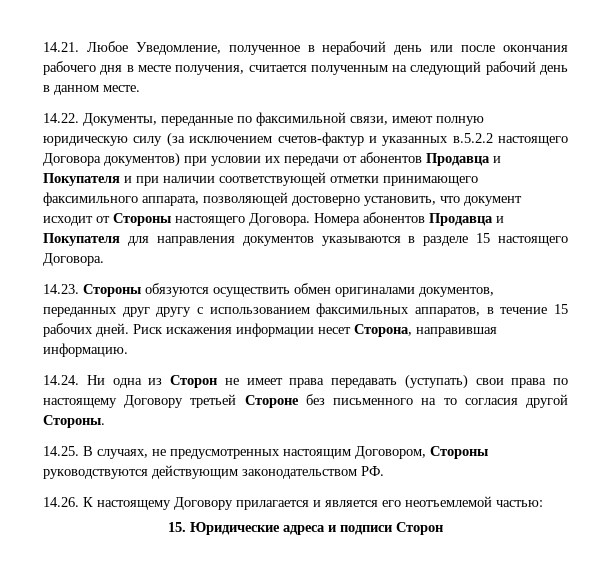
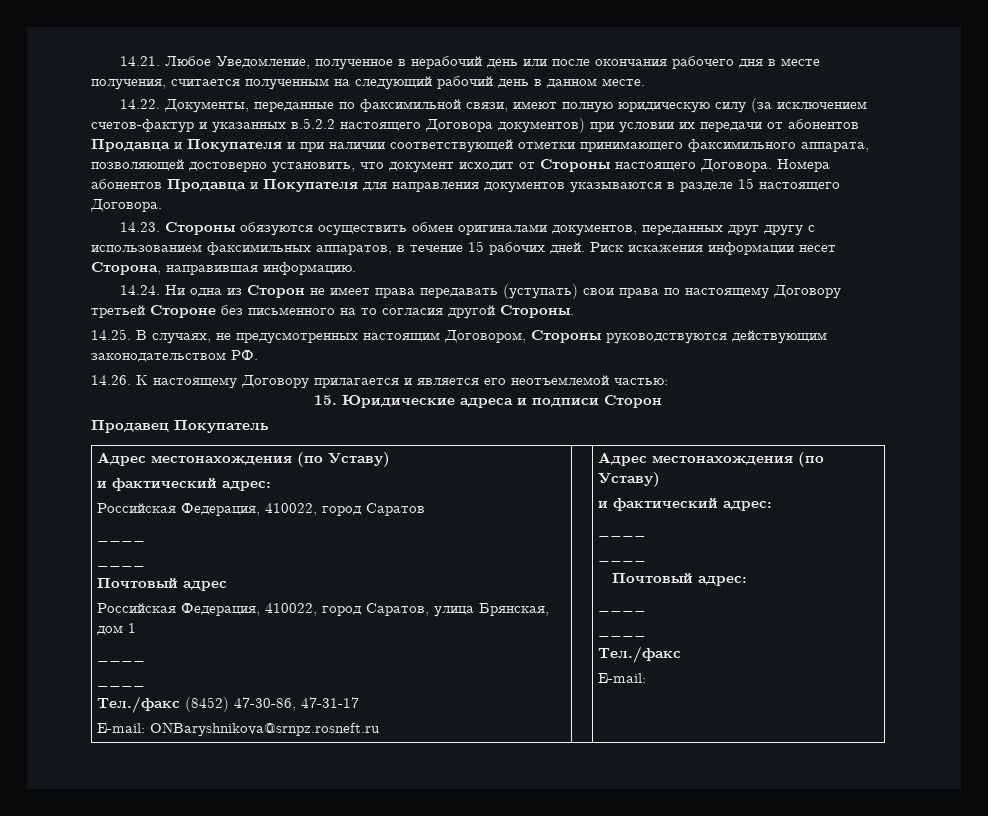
(443, 528) none -> [91,420,269,433] [97,452,391,467] [97,478,272,491] [97,503,426,516] [97,538,146,542] [97,563,146,567] [97,578,228,591] [97,603,550,617] [97,623,137,635] [97,658,146,662] [97,683,146,687] [97,696,360,713] [97,722,381,736] [598,452,825,467] [598,472,661,487] [598,498,773,511] [598,533,647,537] [598,558,647,562] [612,573,748,586] [598,608,647,612] [598,633,647,637] [598,646,682,663] [598,673,647,683] // Продавец Покупатель // Адрес местонахождения (по Уставу) // и фактический адрес: // Российская Федерация, 410022, город Саратов // ____ // ____ // Почтовый адрес // Российская Федерация, 410022, город Саратов, улица Брянская, дом 1 // ____ // ____ // Тел./факс (8452) 47-30-86, 47-31-17 // E-mail: ONBaryshnikova@srnpz.rosneft.ru | | Адрес местонахождения (по Уставу) // и фактический адрес: // ____ // ____ // Почтовый адрес: // ____ // ____ // Тел./факс // E-mail:

